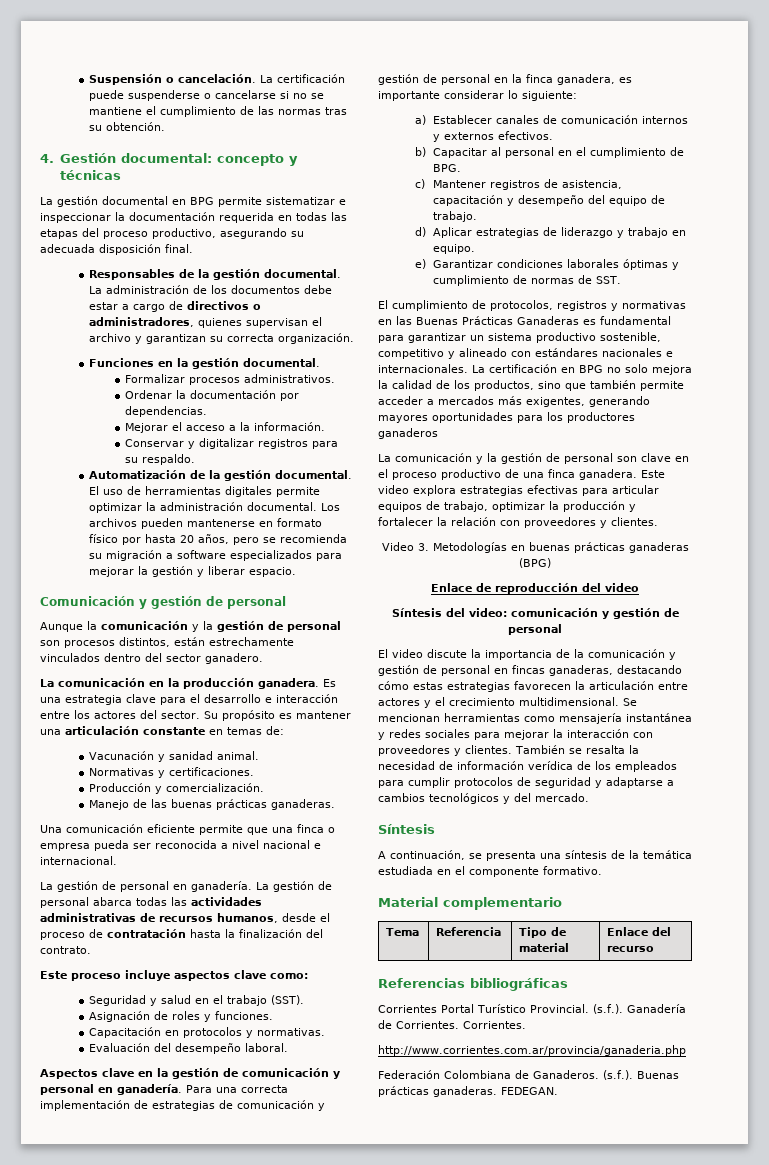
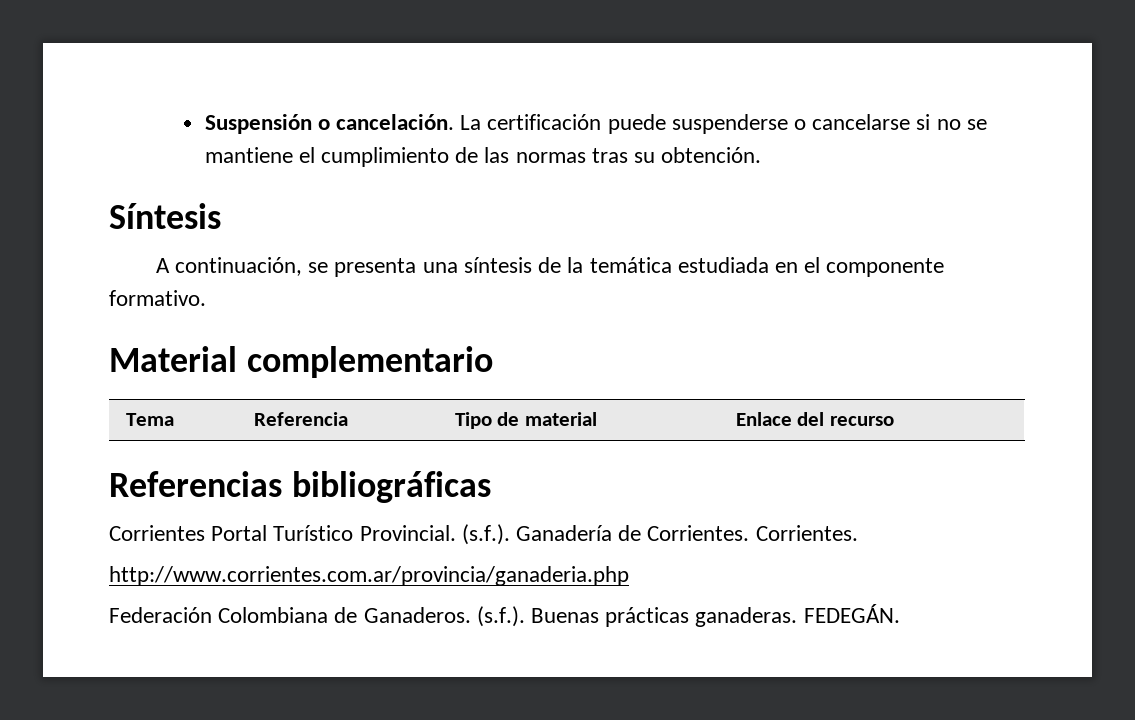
[40,153,298,166] [59,170,121,180] [40,196,346,207] [40,212,347,223] [40,228,304,239] [40,244,193,255] [88,269,341,280] [88,285,332,294] [88,301,261,312] [88,317,322,328] [88,333,354,344] [88,358,320,369] [125,374,336,385] [125,390,300,401] [125,406,208,417] [125,422,326,433] [125,438,339,449] [125,454,196,465] [88,470,352,481] [88,486,320,497] [88,502,340,513] [88,518,322,529] [88,534,347,545] [88,550,342,561] [88,566,296,577] [40,596,286,609] [40,621,341,632] [40,637,294,648] [40,653,263,664] [40,678,336,689] [40,694,338,705] [40,710,351,721] [40,726,284,735] [88,751,259,762] [88,767,254,778] [88,783,264,794] [88,799,335,810] [40,824,335,835] [40,840,321,851] [40,856,117,865] [40,881,332,892] [40,897,262,908] [40,913,330,923] [40,929,323,940] [40,946,91,954] [40,970,308,981] [88,995,304,1006] [88,1011,273,1022] [88,1027,325,1038] [88,1043,288,1054] [40,1068,340,1079] [40,1084,288,1095] [40,1100,325,1111] [378,74,632,85] [378,90,577,101] [414,115,688,125] [432,131,553,142] [414,147,684,158] [432,164,461,172] [414,179,622,190] [432,195,665,206] [432,211,477,222] [414,227,686,238] [432,244,475,254] [414,259,679,270] [432,275,621,286] [378,300,686,311] [378,316,671,325] [378,332,661,343] [378,348,673,359] [378,364,692,375] [378,380,684,391] [378,396,650,407] [378,412,635,423] [378,428,438,439] [378,453,689,464] [378,469,665,480] [378,485,659,496] [378,501,636,512] [378,517,658,528] [381,542,689,553] [519,558,551,568] [431,583,639,594] [391,608,679,619] [508,624,562,635] [378,649,676,660] [378,665,682,676] [378,681,688,692] [378,697,637,708] [378,713,692,724] [378,729,653,740] [378,745,639,756] [378,761,677,772] [378,777,674,788] [378,793,589,804] // 4. Gestión documental: concepto y técnicas // La gestión documental en BPG permite sistematizar e inspeccionar la documentación requerida en todas las etapas del proceso productivo, asegurando su adecuada disposición final. // Responsables de la gestión documental. La administración de los documentos debe estar a cargo de directivos o administradores, quienes supervisan el archivo y garantizan su correcta organización. // Funciones en la gestión documental. // Formalizar procesos administrativos. // Ordenar la documentación por dependencias. // Mejorar el acceso a la información. // Conservar y digitalizar registros para su respaldo. // Automatización de la gestión documental. El uso de herramientas digitales permite optimizar la administración documental. Los archivos pueden mantenerse en formato físico por hasta 20 años, pero se recomienda su migración a software especializados para mejorar la gestión y liberar espacio. // Comunicación y gestión de personal // Aunque la comunicación y la gestión de personal son procesos distintos, están estrechamente vinculados dentro del sector ganadero. // La comunicación en la producción ganadera. Es una estrategia clave para el desarrollo e interacción entre los actores del sector. Su propósito es mantener una articulación constante en temas de: // Vacunación y sanidad animal. // Normativas y certificaciones. // Producción y comercialización. // Manejo de las buenas prácticas ganaderas. // Una comunicación eficiente permite que una finca o empresa pueda ser reconocida a nivel nacional e internacional. // La gestión de personal en ganadería. La gestión de personal abarca todas las actividades administrativas de recursos humanos, desde el proceso de contratación hasta la finalización del contrato. // Este proceso incluye aspectos clave como: // Seguridad y salud en el trabajo (SST). // Asignación de roles y funciones. // Capacitación en protocolos y normativas. // Evaluación del desempeño laboral. // Aspectos clave en la gestión de comunicación y personal en ganadería. Para una correcta implementación de estrategias de comunicación y gestión de personal en la finca ganadera, es importante considerar lo siguiente: // a) Establecer canales de comunicación internos y externos efectivos. // b) Capacitar al personal en el cumplimiento de BPG. // c) Mantener registros de asistencia, capacitación y desempeño del equipo de trabajo. // d) Aplicar estrategias de liderazgo y trabajo en equipo. // e) Garantizar condiciones laborales óptimas y cumplimiento de normas de SST. // El cumplimiento de protocolos, registros y normativas en las Buenas Prácticas Ganaderas es fundamental para garantizar un sistema productivo sostenible, competitivo y alineado con estándares nacionales e internacionales. La certificación en BPG no solo mejora la calidad de los productos, sino que también permite acceder a mercados más exigentes, generando mayores oportunidades para los productores ganaderos // La comunicación y la gestión de personal son clave en el proceso productivo de una finca ganadera. Este video explora estrategias efectivas para articular equipos de trabajo, optimizar la producción y fortalecer la relación con proveedores y clientes. // Video 3. Metodologías en buenas prácticas ganaderas (BPG) // Enlace de reproducción del video // Síntesis del video: comunicación y gestión de personal // El video discute la importancia de la comunicación y gestión de personal en fincas ganaderas, destacando cómo estas estrategias favorecen la articulación entre actores y el crecimiento multidimensional. Se mencionan herramientas como mensajería instantánea y redes sociales para mejorar la interacción con proveedores y clientes. También se resalta la necesidad de información verídica de los empleados para cumplir protocolos de seguridad y adaptarse a cambios tecnológicos y del mercado. -> (762, 155) none
[501,1087,558,1095] FEDEGAN. -> [803,604,900,623] FEDEGÁN.

